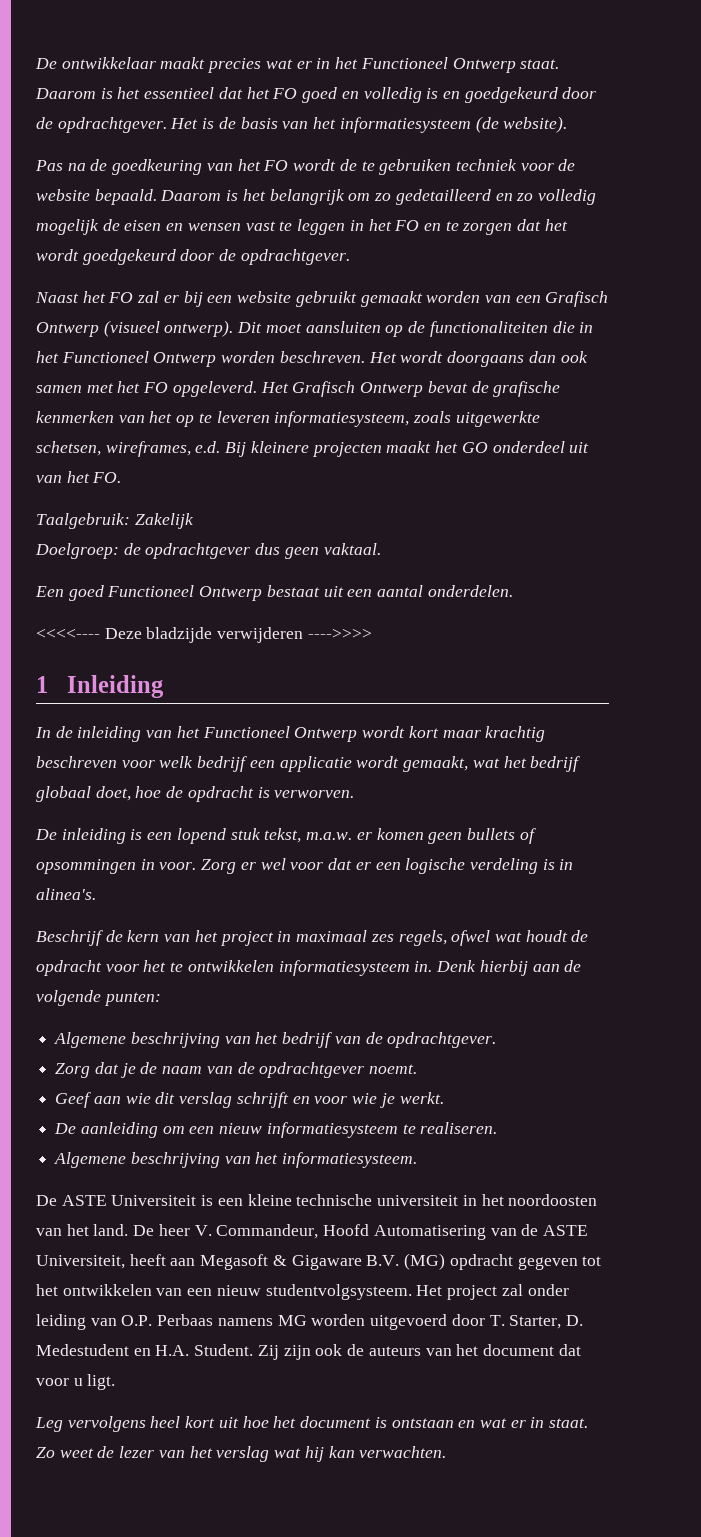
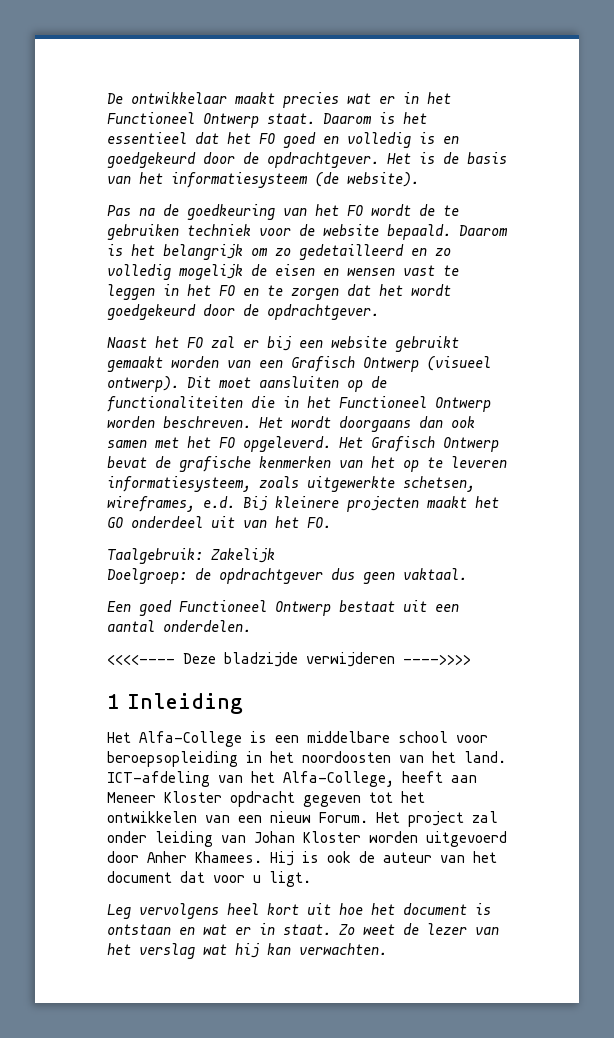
[35,726,546,742] [36,756,581,772] [36,786,355,802] [35,828,536,844] [36,858,574,874] [36,888,96,900] [36,930,589,946] [36,960,582,976] [36,990,161,1006] [54,1032,497,1048] [55,1062,418,1078] [55,1092,444,1108] [54,1122,498,1138] [54,1152,418,1168] [36,1194,459,1206] In de inleiding van het Functioneel Ontwerp wordt kort maar krachtig beschreven voor welk bedrijf een applicatie wordt gemaakt, wat het bedrijf globaal doet, hoe de opdracht is verworven. // De inleiding is een lopend stuk tekst, m.a.w. er komen geen bullets of opsommingen in voor. Zorg er wel voor dat er een logische verdeling is in alinea's. // Beschrijf de kern van het project in maximaal zes regels, ofwel wat houdt de opdracht voor het te ontwikkelen informatiesysteem in. Denk hierbij aan de volgende punten: // Algemene beschrijving van het bedrijf van de opdrachtgever. // Zorg dat je de naam van de opdrachtgever noemt. // Geef aan wie dit verslag schrijft en voor wie je werkt. // De aanleiding om een nieuw informatiesysteem te realiseren. // Algemene beschrijving van het informatiesysteem. // De ASTE Universiteit is een kleine technische universiteit -> [107,731,488,747] [107,751,238,767] Het Alfa-College is een middelbare school voor beroepsopleiding
[133,1224,588,1240] [36,1253,446,1270] De heer V. Commandeur, Hoofd Automatisering van de ASTE Universiteit, heeft aan Megasoft & Gigaware B.V. (MG) -> [107,771,477,787] [107,791,222,803] ICT-afdeling van het Alfa-College, heeft aan Meneer Kloster
[265,1284,412,1300] studentvolgsysteem. -> [319,812,368,823] Forum.
[121,1314,583,1330] [36,1344,311,1360] O.P. Perbaas namens MG worden uitgevoerd door T. Starter, D. Medestudent en H.A. Student. Zij zijn -> [254,831,507,847] [107,851,319,866] Johan Kloster worden uitgevoerd door Anher Khamees. Hij is
[368,1346,421,1356] auteurs -> [383,852,432,863] auteur

